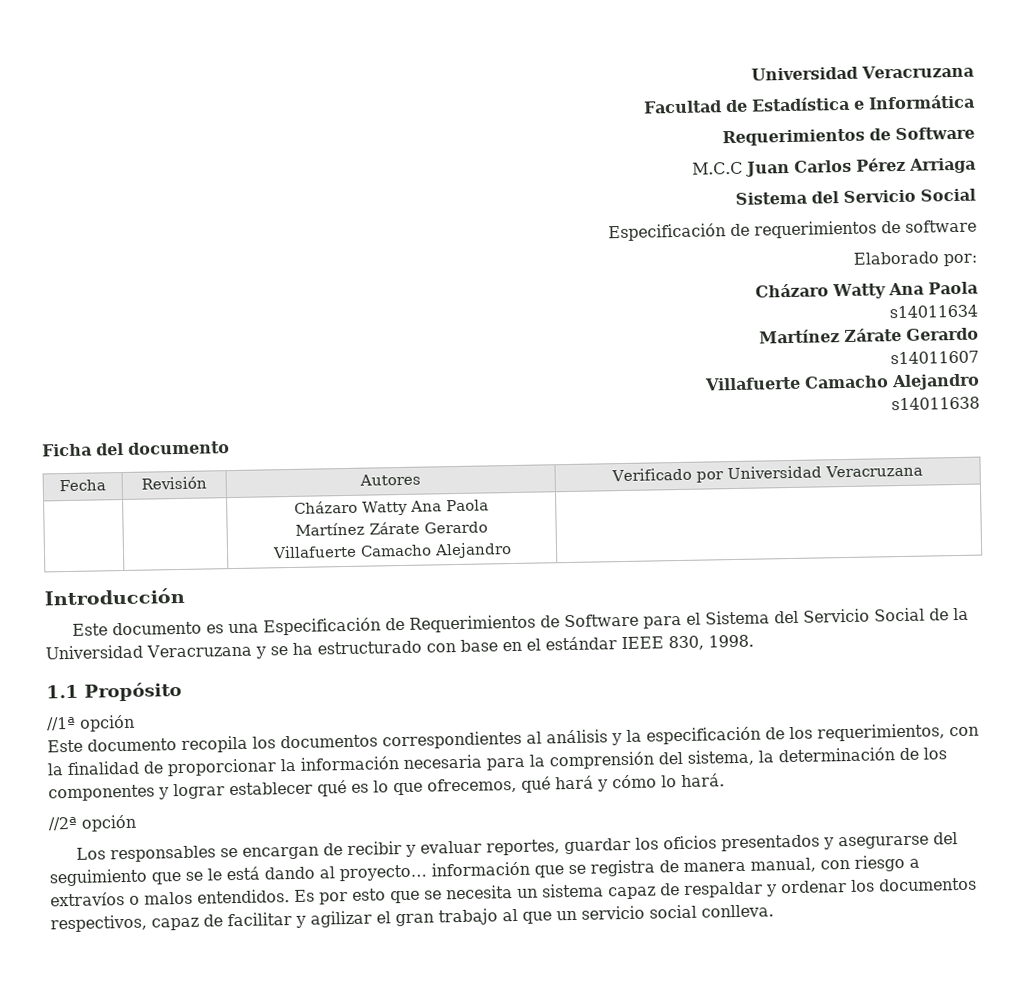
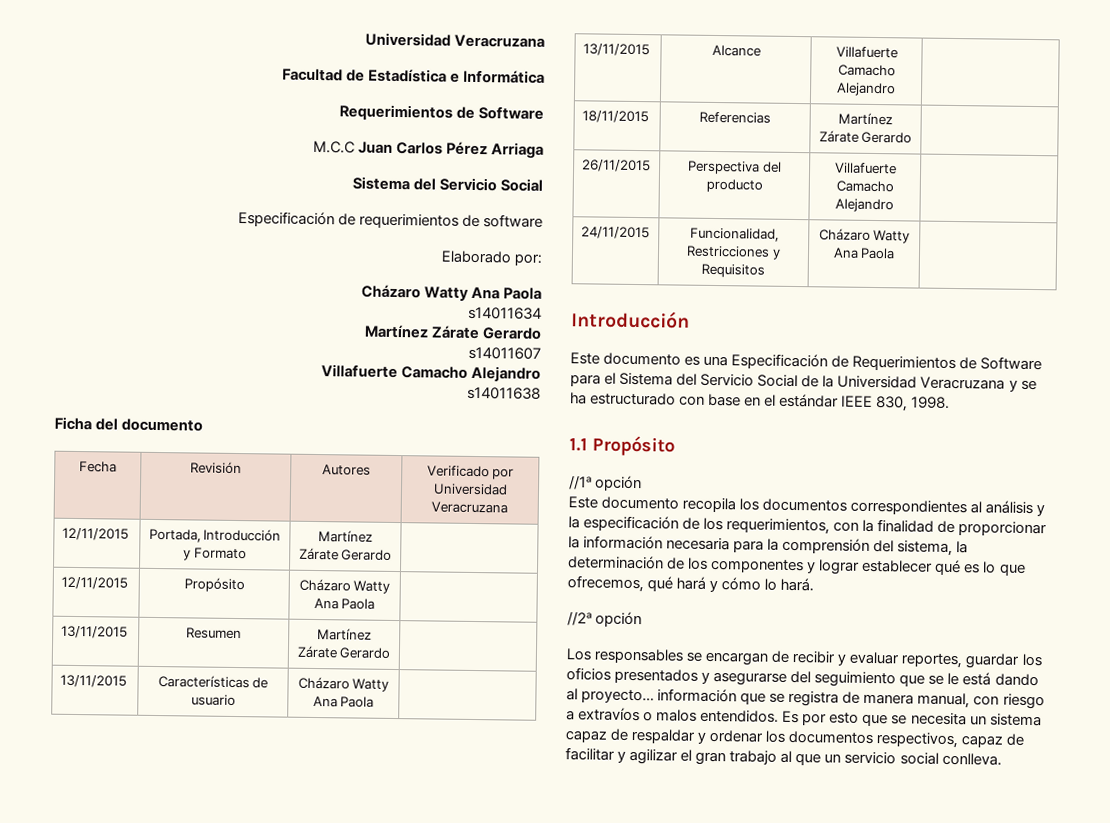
[294,499,489,516] [295,521,488,536] [271,542,512,559] | | Cházaro Watty Ana Paola // Martínez Zárate Gerardo // Villafuerte Camacho Alejandro -> [61,527,129,541] [148,528,282,543] [183,547,247,561] [318,530,373,543] [298,547,393,561] [60,576,128,590] [183,577,245,593] [298,578,391,594] [313,597,376,610] [60,625,128,639] [186,627,242,640] [317,628,372,641] [296,645,392,659] [59,674,127,688] [157,675,269,689] [190,694,236,707] [297,676,390,692] [312,695,375,708] [582,43,650,57] [711,44,761,57] [835,46,898,59] [837,64,896,77] [836,82,896,97] [581,110,649,124] [699,111,771,124] [838,112,893,126] [818,130,913,144] [581,159,651,173] [687,160,782,175] [705,178,763,193] [834,162,897,175] [835,180,894,193] [835,198,894,213] [580,226,650,240] [689,227,779,242] [686,245,781,260] [701,263,765,278] [818,228,911,244] [832,247,896,260] 12/11/2015 | Portada, Introducción y Formato | Martínez Zárate Gerardo | // 12/11/2015 | Propósito | Cházaro Watty Ana Paola | // 13/11/2015 | Resumen | Martínez Zárate Gerardo | // 13/11/2015 | Características de usuario | Cházaro Watty Ana Paola | // 13/11/2015 | Alcance | Villafuerte Camacho Alejandro | // 18/11/2015 | Referencias | Martínez Zárate Gerardo | // 26/11/2015 | Perspectiva del producto | Villafuerte Camacho Alejandro | // 24/11/2015 | Funcionalidad, Restricciones y Requisitos | Cházaro Watty Ana Paola

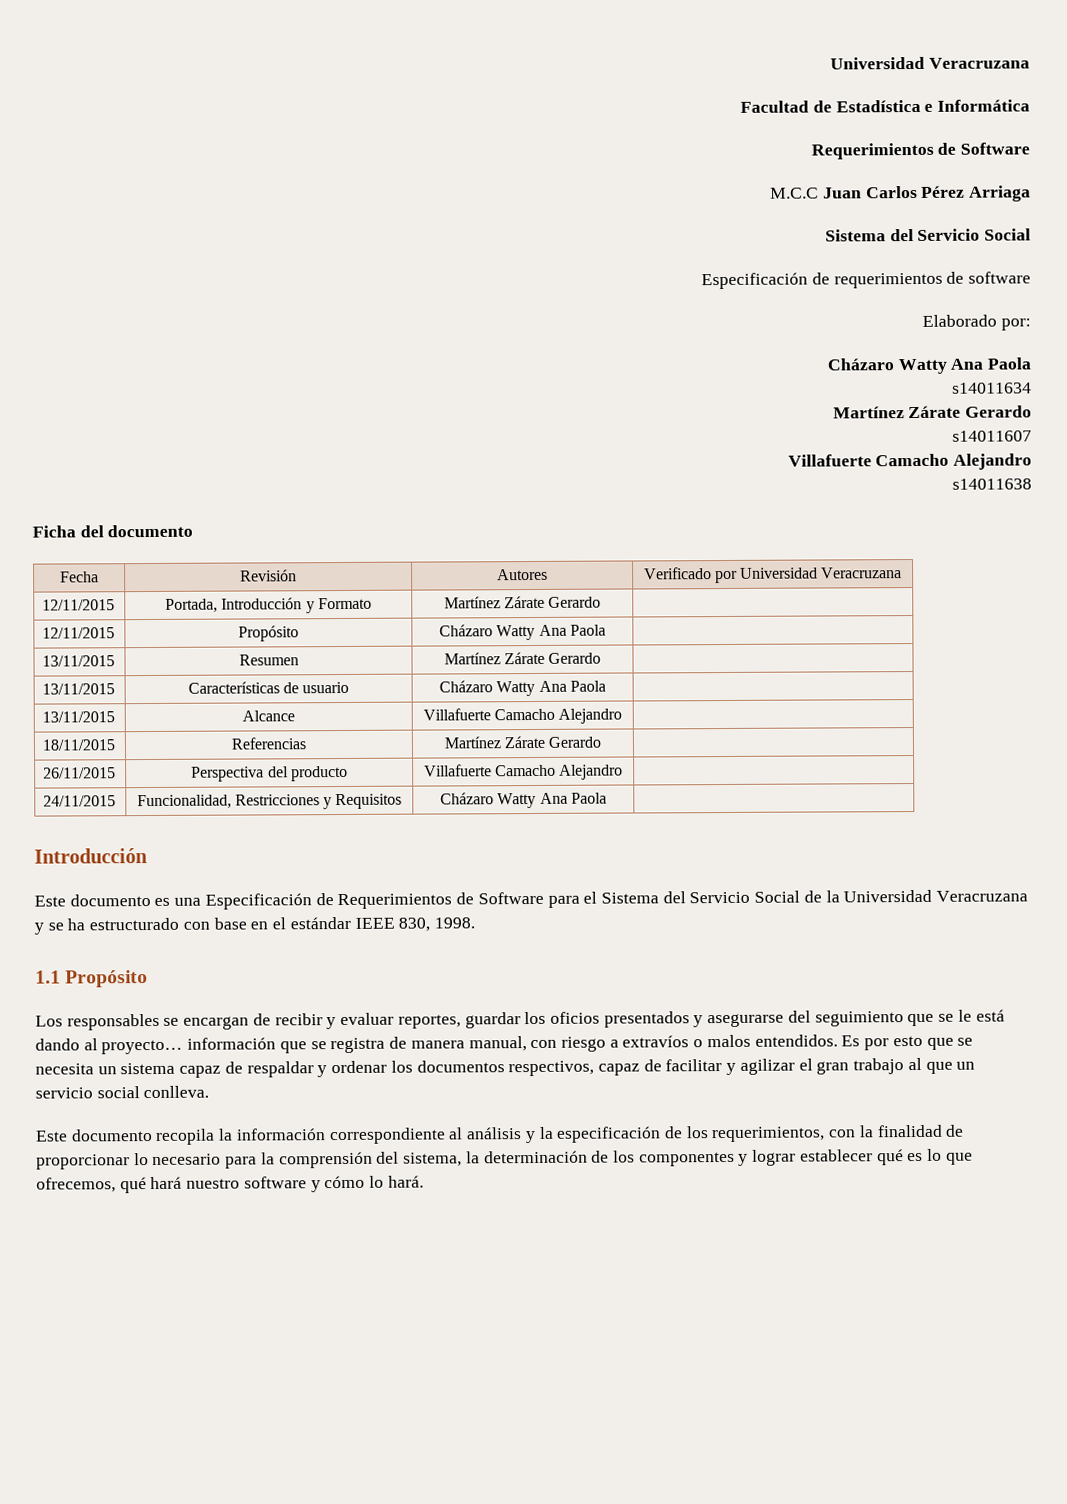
[569,475,643,492] [568,496,1046,517] [568,515,1048,537] [568,535,969,557] [568,555,1026,576] [567,575,815,593] [567,611,643,628] // //1ª opción // Este documento recopila los documentos correspondientes al análisis y la especificación de los requerimientos, con la finalidad de proporcionar la información necesaria para la comprensión del sistema, la determinación de los componentes y lograr establecer qué es lo que ofrecemos, qué hará y cómo lo hará. // //2ª opción -> (149, 979) none
(1002, 759) none -> [35,1124,965,1145] [36,1148,973,1170] [36,1175,424,1194] // Este documento recopila la información correspondiente al análisis y la especificación de los requerimientos, con la finalidad de proporcionar lo necesario para la comprensión del sistema, la determinación de los componentes y lograr establecer qué es lo que ofrecemos, qué hará nuestro software y cómo lo hará.

